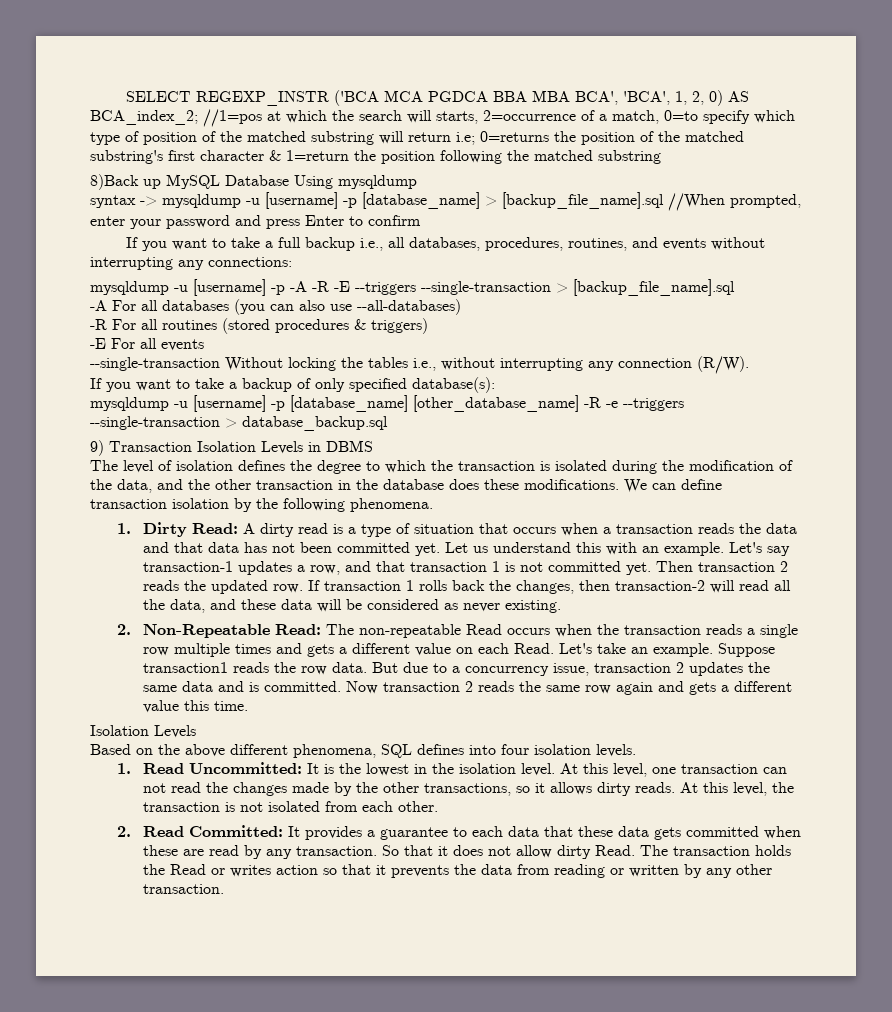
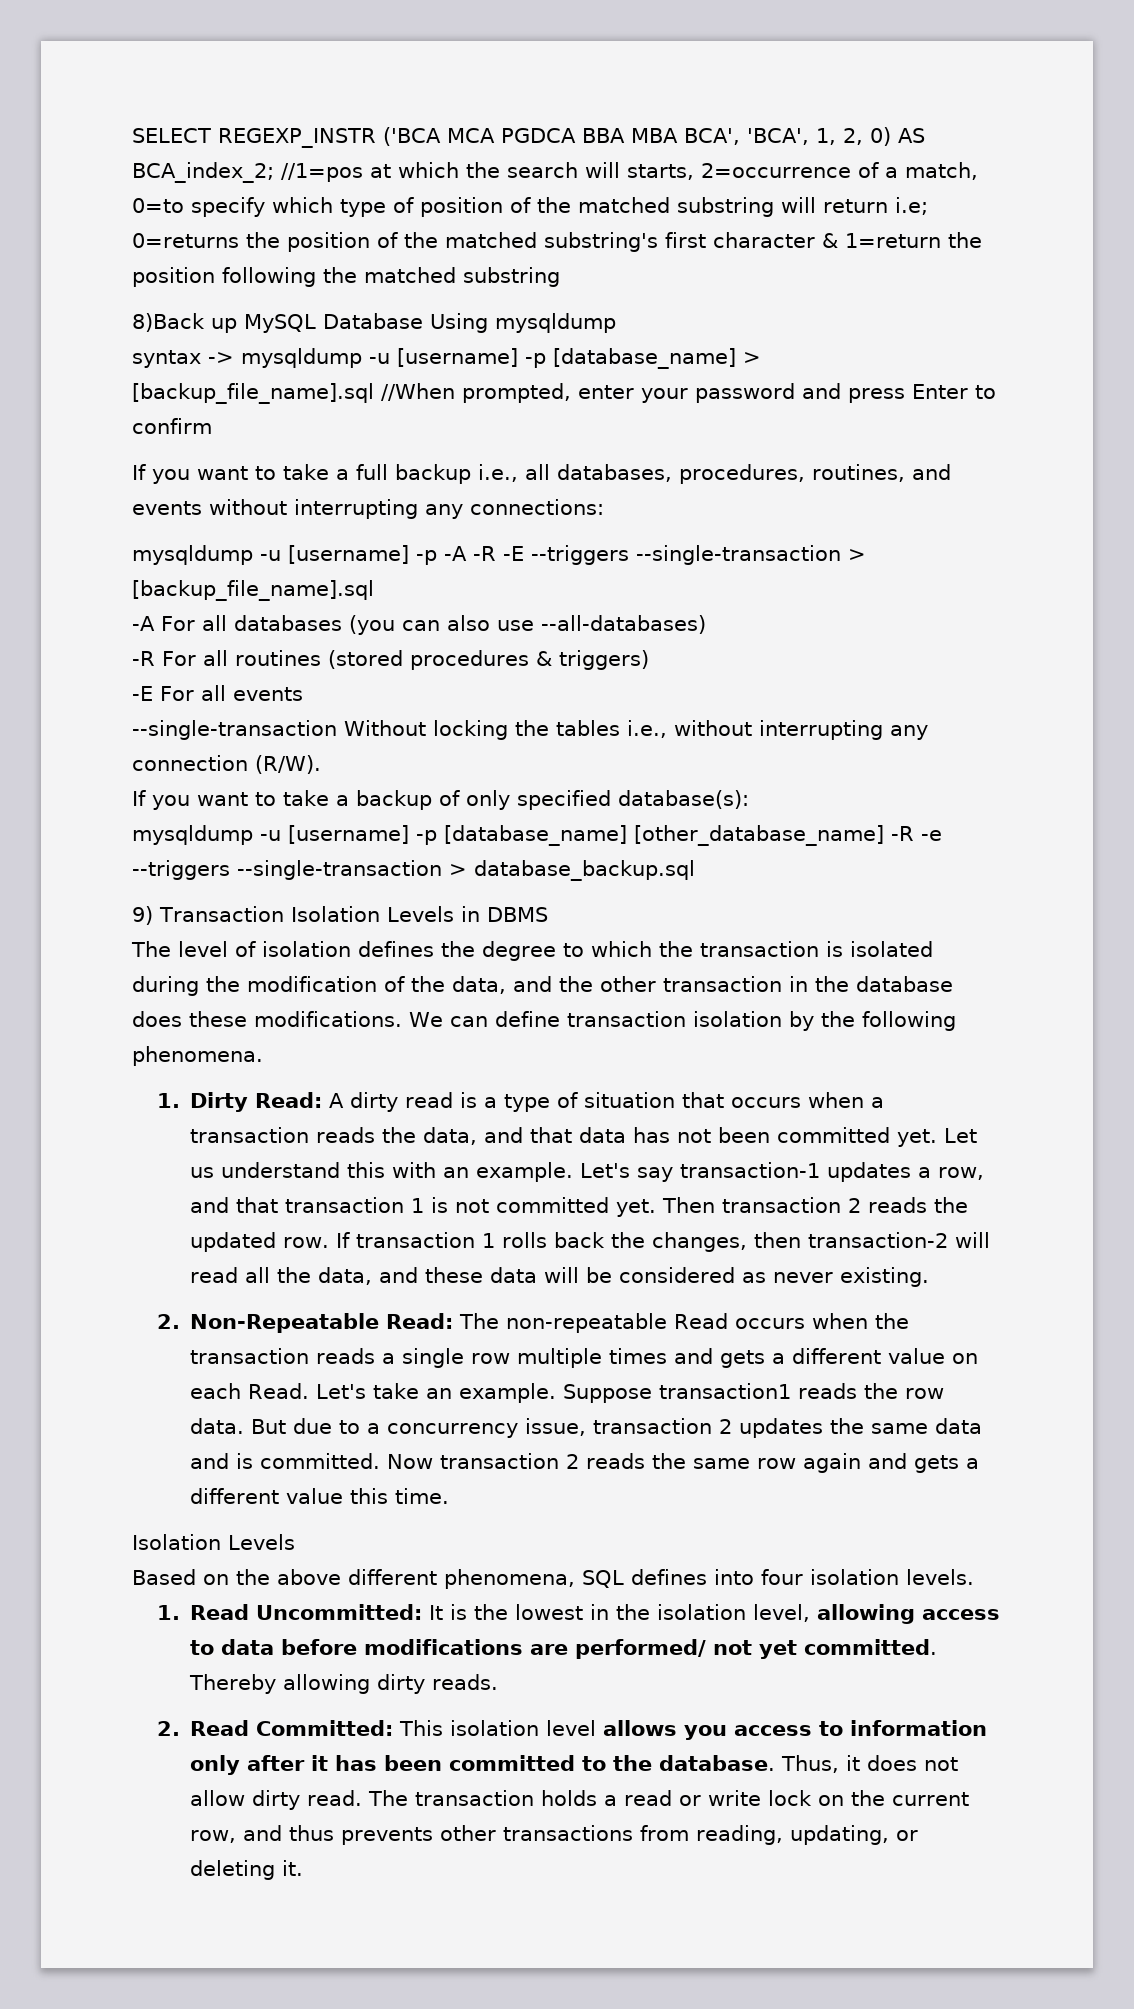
[766,523,798,534] data -> [422,1127,477,1145] data,
[521,763,788,777] [143,782,795,796] [143,801,439,812] [116,825,802,840] [143,845,434,859] level. At this level, one transaction can not read the changes made by the other transactions, so it allows dirty reads. At this level, the transaction is not isolated from each other. // 2. Read Committed: It provides a guarantee to each data that these data gets committed when these are read by any transaction. So that -> [752,1604,1000,1624] [189,1639,937,1659] [188,1674,498,1694] [156,1720,987,1740] [189,1755,839,1775] level, allowing access to data before modifications are performed/ not yet committed. Thereby allowing dirty reads. // 2. Read Committed: This isolation level allows you access to information only after it has been committed to the database. Thus,
[595,845,636,856] Read. -> [306,1790,362,1806] read.
[143,864,773,878] [143,884,225,894] the Read or writes action so that it prevents the data from reading or written by any other transaction. -> [603,1790,969,1806] [189,1825,918,1845] [189,1860,303,1880] a read or write lock on the current row, and thus prevents other transactions from reading, updating, or deleting it.

